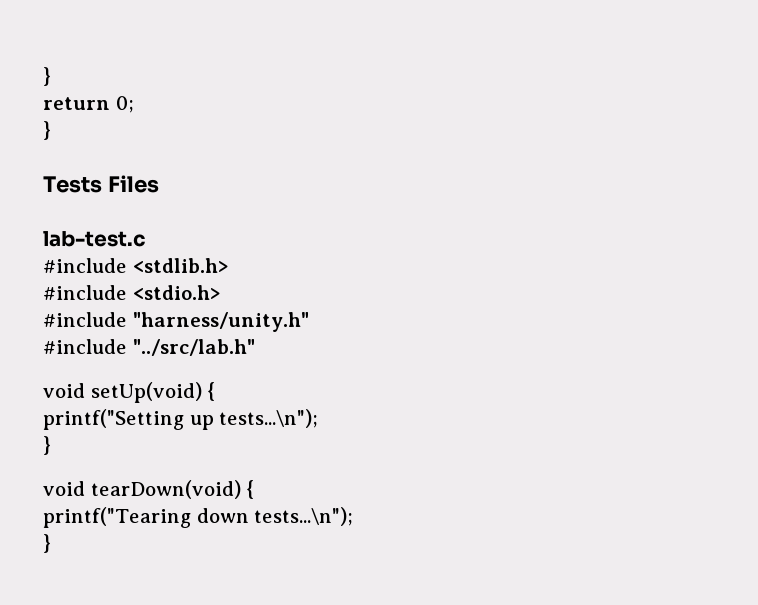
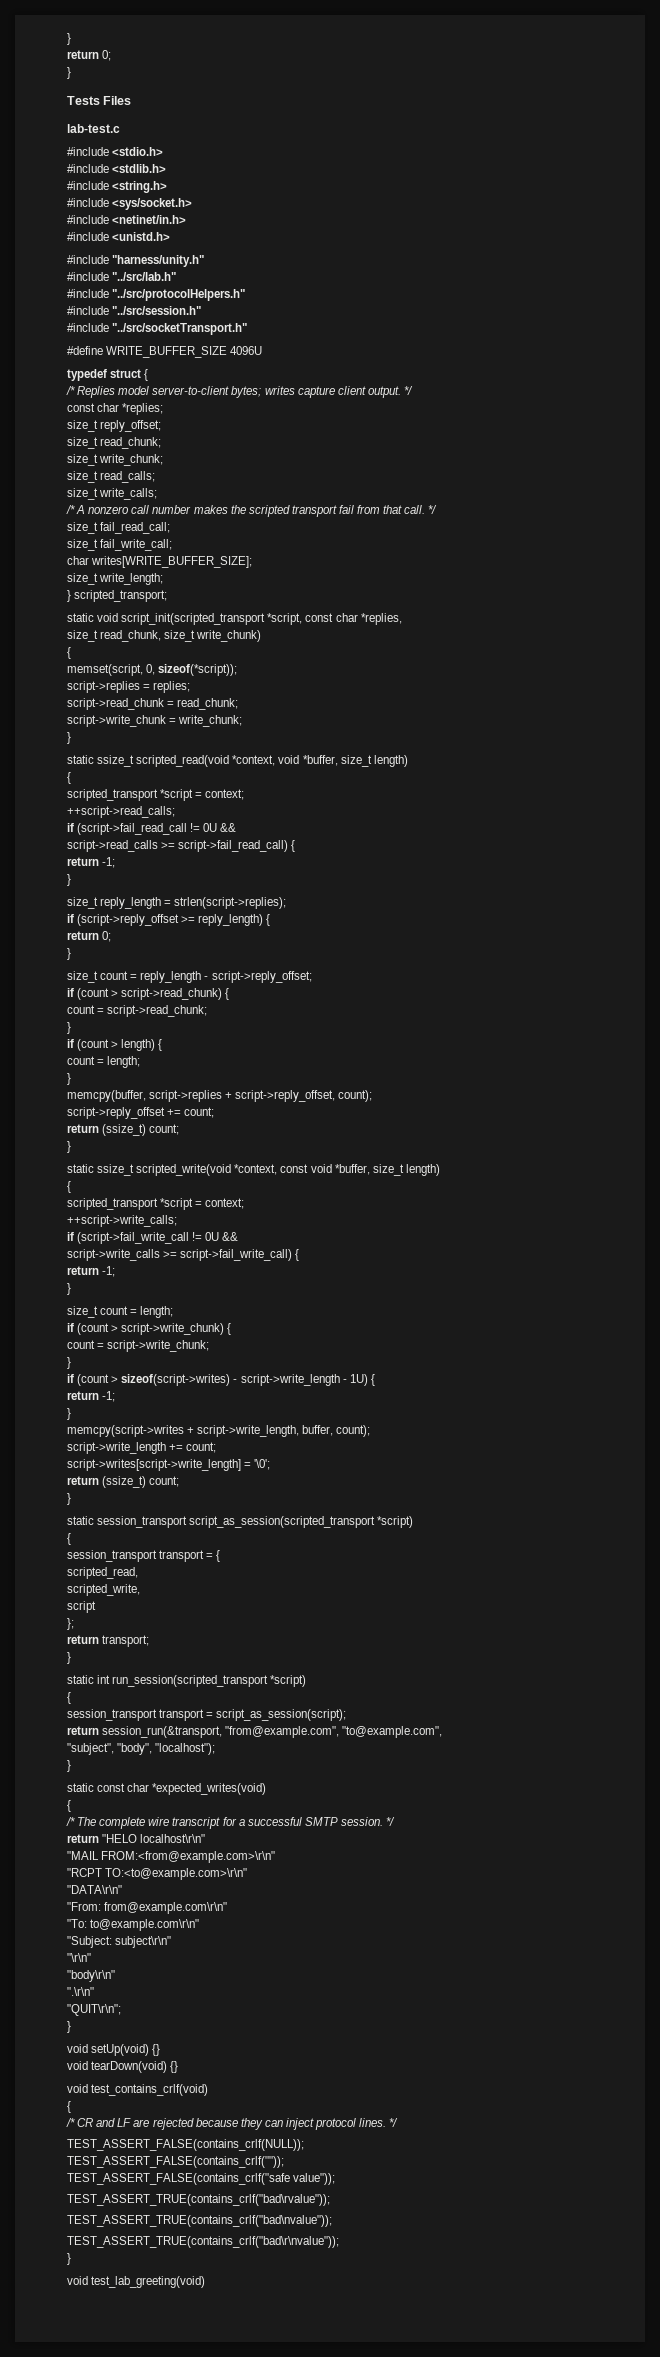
(146, 239) none -> [67,147,164,156] // #include <stdio.h>
[132,285,221,300] [43,312,309,332] [43,339,255,356] [43,382,216,403] [43,409,319,430] [43,436,51,455] [43,480,255,499] [43,507,354,528] [43,534,51,553] <stdio.h> // #include "harness/unity.h" // #include "../src/lab.h" // void setUp(void) { // printf("Setting up tests...\n"); // } // void tearDown(void) { // printf("Tearing down tests...\n"); // } -> [112,181,168,193] [67,198,193,210] [67,215,187,224] [67,232,171,241] [67,255,205,267] [67,272,177,281] [67,289,246,301] [67,306,202,315] [67,323,248,335] [67,346,263,358] [67,369,149,381] [66,386,413,398] [67,403,164,415] [67,420,162,432] [67,437,162,449] [67,454,164,466] [67,471,156,483] [67,488,158,500] [66,505,438,517] [67,522,171,534] [67,539,173,551] [67,556,253,568] [67,573,164,585] [67,590,168,602] [67,613,402,625] [67,630,262,642] [67,647,71,659] [67,664,238,676] [67,681,191,693] [67,698,239,710] [67,715,243,727] [67,732,71,744] [67,755,408,767] [67,772,71,784] [67,789,245,801] [67,806,175,818] [67,823,237,835] [67,840,296,852] [67,857,116,868] [67,874,71,886] [67,897,287,909] [67,914,271,926] [67,931,112,942] [67,948,71,960] [67,971,312,983] [67,988,230,1000] [67,1005,208,1017] [67,1022,71,1034] [67,1039,163,1051] [67,1056,141,1068] [67,1073,71,1085] [67,1090,373,1102] [67,1107,215,1119] [67,1124,180,1136] [67,1141,71,1153] [67,1164,440,1176] [67,1181,71,1193] [67,1198,245,1210] [67,1215,177,1227] [67,1232,239,1244] [67,1249,300,1261] [67,1266,116,1277] [67,1283,71,1295] [67,1306,174,1318] [67,1323,232,1335] [67,1340,210,1352] [67,1357,71,1369] [67,1374,375,1386] [67,1391,116,1402] [67,1408,71,1420] [67,1425,371,1437] [67,1442,217,1454] [67,1459,271,1471] [67,1476,180,1488] [67,1493,71,1505] [67,1516,414,1528] [67,1533,71,1545] [67,1550,221,1562] [67,1567,138,1579] [67,1584,140,1596] [67,1601,96,1613] [67,1618,74,1630] [67,1635,150,1647] [67,1652,71,1664] [67,1675,307,1687] [67,1692,71,1704] [67,1709,347,1721] [67,1726,443,1738] [67,1743,216,1755] [67,1760,71,1772] [67,1783,267,1795] [67,1800,71,1812] [66,1817,396,1829] [67,1834,206,1843] [67,1851,276,1863] [67,1868,248,1880] [67,1885,122,1894] [67,1902,228,1914] [67,1919,200,1931] [67,1936,172,1948] [67,1953,91,1962] [67,1970,115,1982] [67,1987,94,1996] [67,2004,121,2016] [67,2021,71,2033] [67,2044,161,2056] [67,2061,179,2073] [67,2084,209,2096] [67,2101,71,2113] [66,2118,399,2130] [67,2139,304,2151] [67,2156,284,2168] [67,2173,336,2185] [67,2194,330,2206] [67,2215,332,2227] [67,2236,339,2248] [67,2253,71,2265] [67,2276,206,2288] <string.h> // #include <sys/socket.h> // #include <netinet/in.h> // #include <unistd.h> // #include "harness/unity.h" // #include "../src/lab.h" // #include "../src/protocolHelpers.h" // #include "../src/session.h" // #include "../src/socketTransport.h" // #define WRITE_BUFFER_SIZE 4096U // typedef struct { // /* Replies model server-to-client bytes; writes capture client output. */ // const char *replies; // size_t reply_offset; // size_t read_chunk; // size_t write_chunk; // size_t read_calls; // size_t write_calls; // /* A nonzero call number makes the scripted transport fail from that call. */ // size_t fail_read_call; // size_t fail_write_call; // char writes[WRITE_BUFFER_SIZE]; // size_t write_length; // } scripted_transport; // static void script_init(scripted_transport *script, const char *replies, // size_t read_chunk, size_t write_chunk) // { // memset(script, 0, sizeof(*script)); // script->replies = replies; // script->read_chunk = read_chunk; // script->write_chunk = write_chunk; // } // static ssize_t scripted_read(void *context, void *buffer, size_t length) // { // scripted_transport *script = context; // ++script->read_calls; // if (script->fail_read_call != 0U && // script->read_calls >= script->fail_read_call) { // return -1; // } // size_t reply_length = strlen(script->replies); // if (script->reply_offset >= reply_length) { // return 0; // } // size_t count = reply_length - script->reply_offset; // if (count > script->read_chunk) { // count = script->read_chunk; // } // if (count > length) { // count = length; // } // memcpy(buffer, script->replies + script->reply_offset, count); // script->reply_offset += count; // return (ssize_t) count; // } // static ssize_t scripted_write(void *context, const void *buffer, size_t length) // { // scripted_transport *script = context; // ++script->write_calls; // if (script->fail_write_call != 0U && // script->write_calls >= script->fail_write_call) { // return -1; // } // size_t count = length; // if (count > script->write_chunk) { // count = script->write_chunk; // } // if (count > sizeof(script->writes) - script->write_length - 1U) { // return -1; // } // memcpy(script->writes + script->write_length, buffer, count); // script->write_length += count; // script->writes[script->write_length] = '\0'; // return (ssize_t) count; // } // static session_transport script_as_session(scripted_transport *script) // { // session_transport transport = { // scripted_read, // scripted_write, // script // }; // return transport; // } // static int run_session(scripted_transport *script) // { // session_transport transport = script_as_session(script); // return session_run(&transport, "from@example.com", "to@example.com", // "subject", "body", "localhost"); // } // static const char *expected_writes(void) // { // /* The complete wire transcript for a successful SMTP session. */ // return "HELO localhost\r\n" // "MAIL FROM:<from@example.com>\r\n" // "RCPT TO:<to@example.com>\r\n" // "DATA\r\n" // "From: from@example.com\r\n" // "To: to@example.com\r\n" // "Subject: subject\r\n" // "\r\n" // "body\r\n" // ".\r\n" // "QUIT\r\n"; // } // void setUp(void) {} // void tearDown(void) {} // void test_contains_crlf(void) // { // /* CR and LF are rejected because they can inject protocol lines. */ // TEST_ASSERT_FALSE(contains_crlf(NULL)); // TEST_ASSERT_FALSE(contains_crlf("")); // TEST_ASSERT_FALSE(contains_crlf("safe value")); // TEST_ASSERT_TRUE(contains_crlf("bad\rvalue")); // TEST_ASSERT_TRUE(contains_crlf("bad\nvalue")); // TEST_ASSERT_TRUE(contains_crlf("bad\r\nvalue")); // } // void test_lab_greeting(void)

